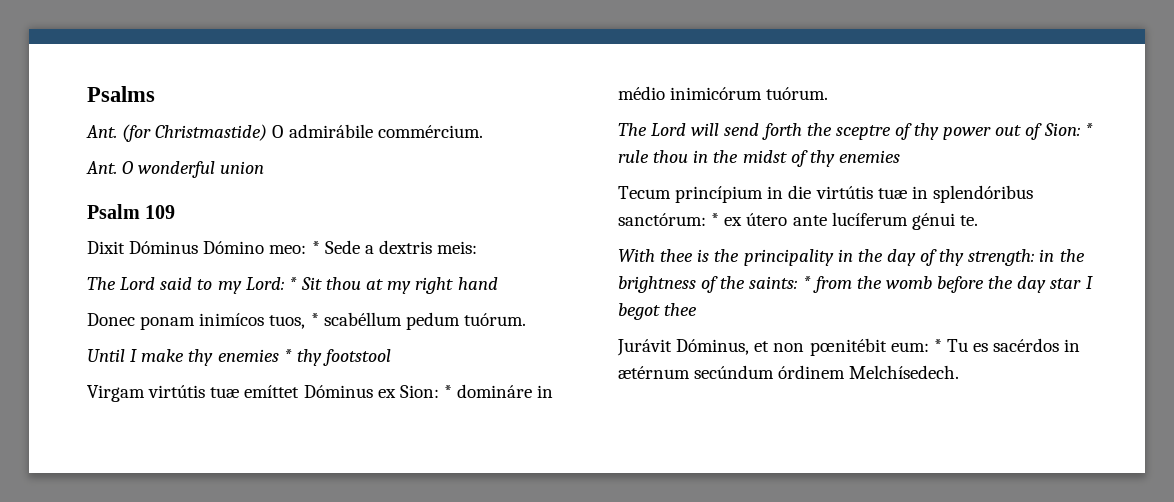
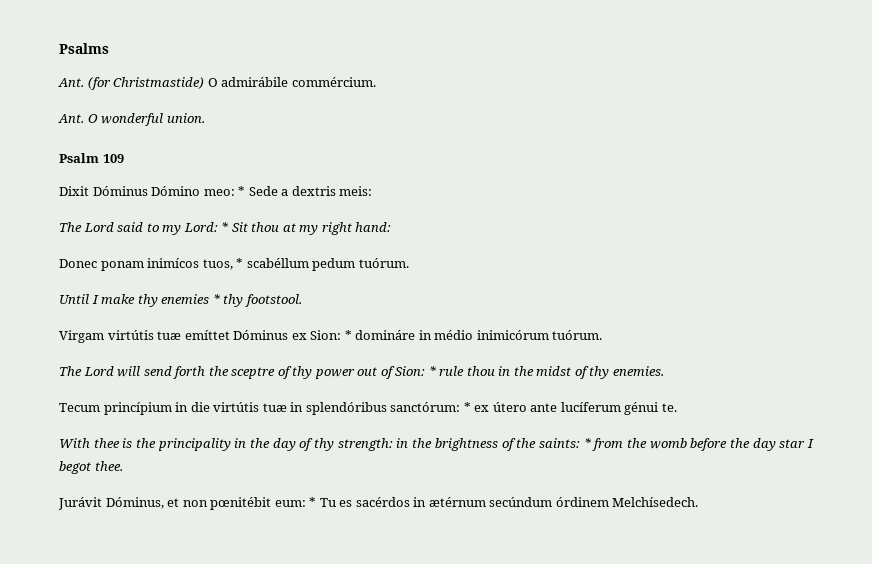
[220,161,265,174] union -> [166,113,205,123] union.
[457,277,498,290] hand -> [355,222,392,232] hand:
[322,349,391,366] footstool -> [244,294,302,307] footstool.
[838,150,900,163] enemies -> [612,366,664,376] enemies.
[664,303,698,316] thee -> [94,461,123,471] thee.

